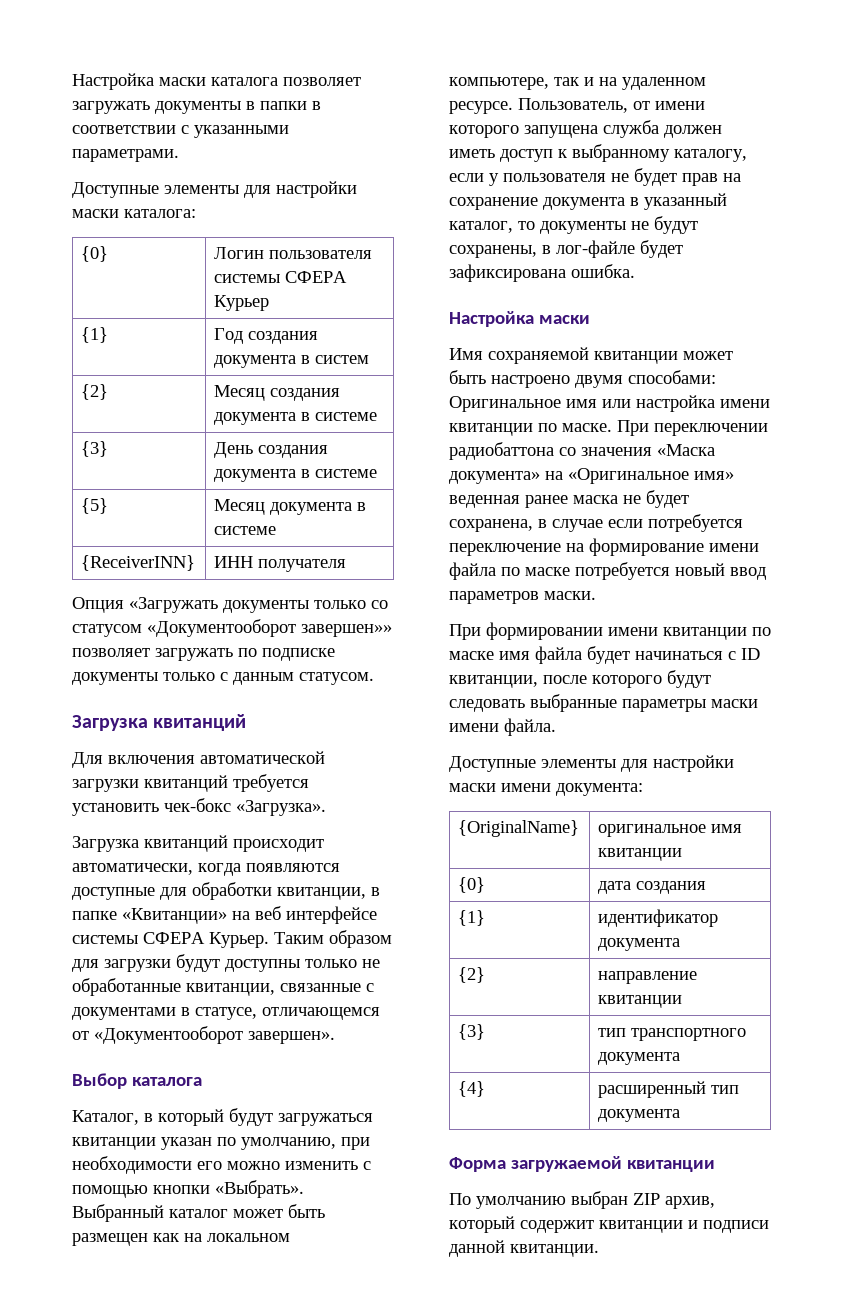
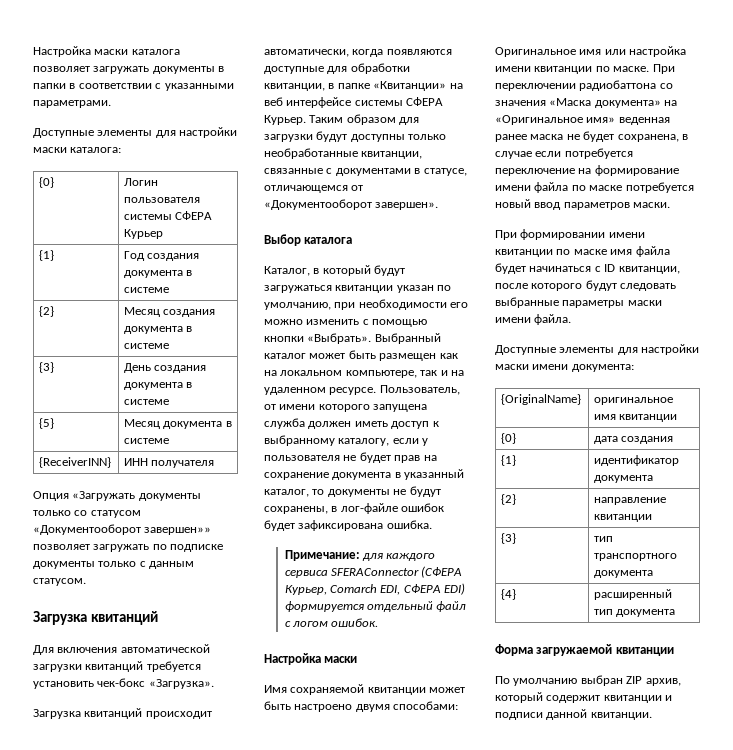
[315,355,370,364] систем -> [124,287,170,293] системе
[362,959,380,968] [72,978,181,996] не обработанные -> [264,148,358,159] необработанные
(635, 249) none -> [401,503,445,512] ошибок
(635, 271) none -> [284,550,436,561] [284,566,463,578] [284,583,466,595] [284,601,467,612] [284,618,379,627] // Примечание: для каждого сервиса SFERAConnector (СФЕРА Курьер, Comarch EDI, СФЕРА EDI) формируется отдельный файл с логом ошибок.

